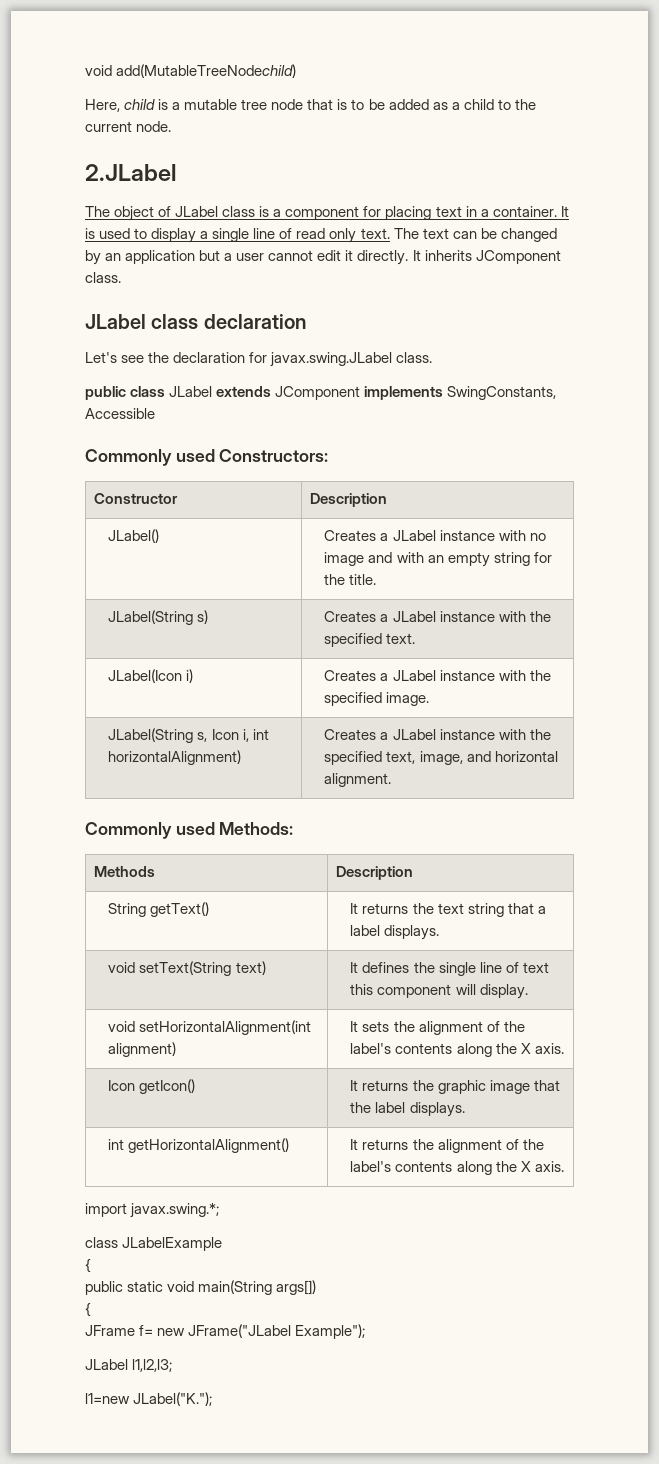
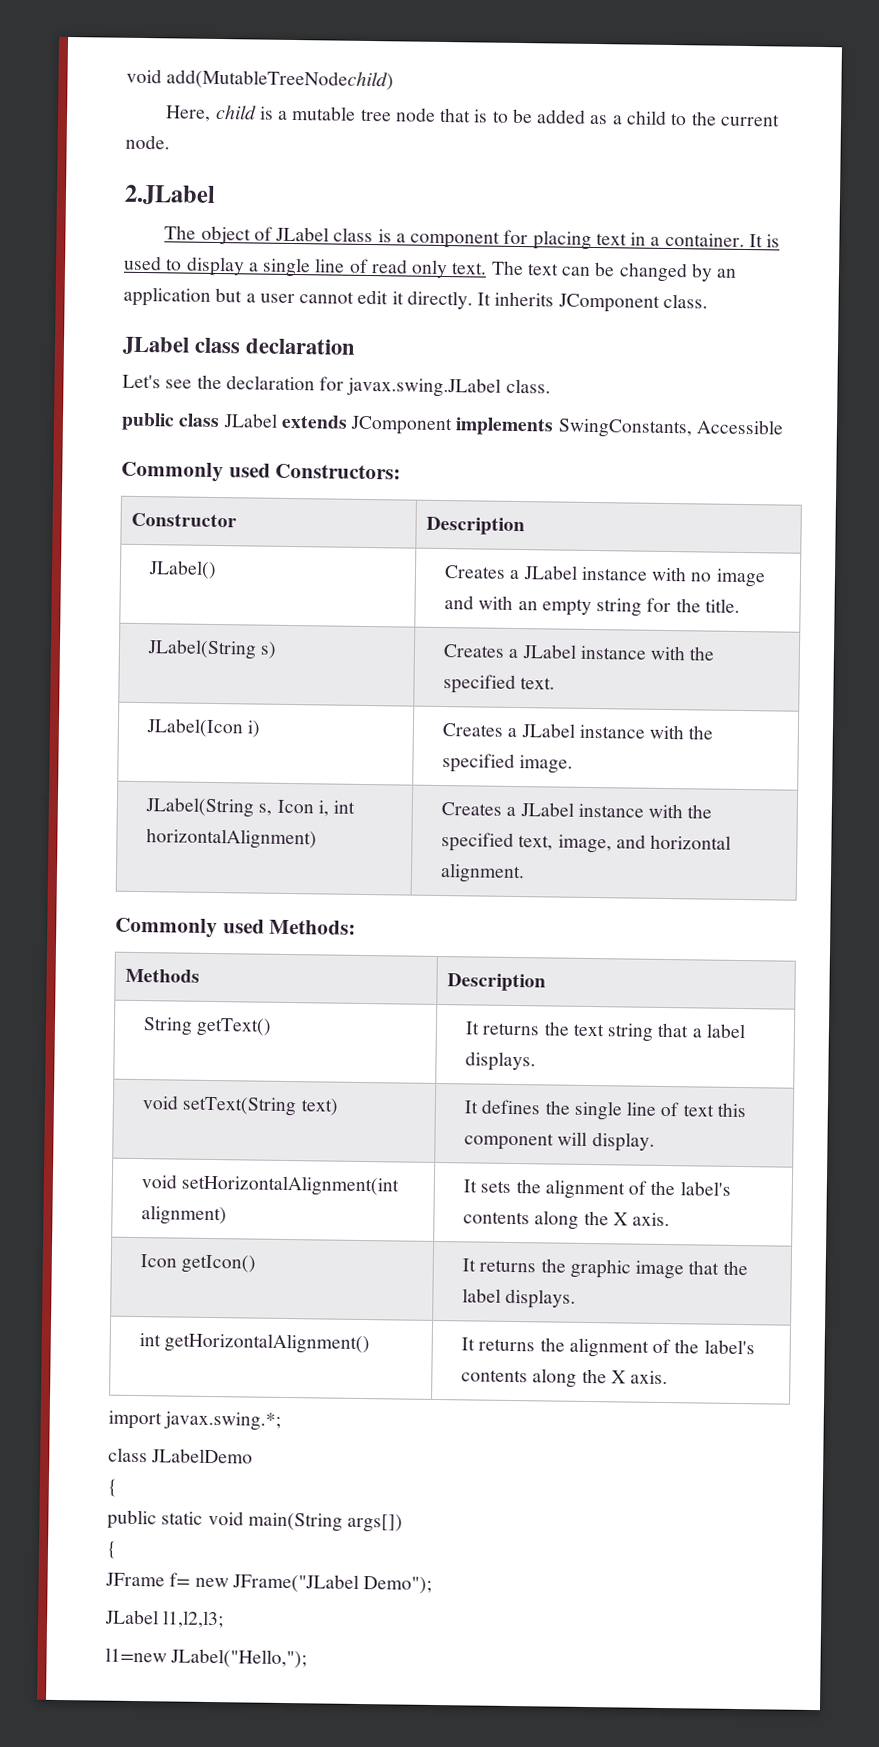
[122,1237,223,1251] JLabelExample -> [151,1448,254,1464] JLabelDemo
[295,1324,366,1339] Example"); -> [363,1576,433,1594] Demo");
[133,1392,213,1406] JLabel("K."); -> [170,1648,308,1669] JLabel("Hello,");

